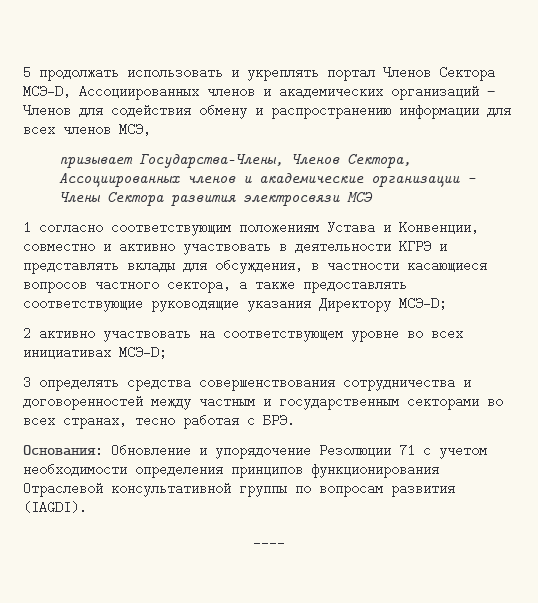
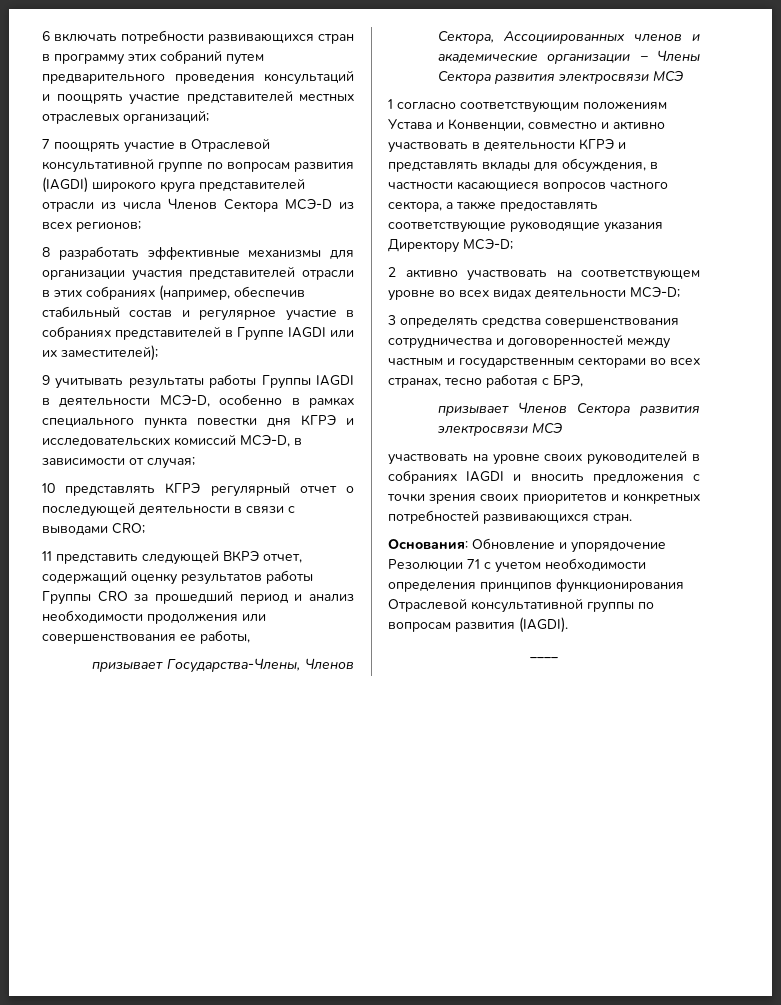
[23,64,495,81] [23,83,495,100] [23,102,511,119] [23,121,151,137] 5 продолжать использовать и укреплять портал Членов Сектора МСЭ-D, Ассоциированных членов и академических организаций − Членов для содействия обмену и распространению информации для всех членов МСЭ, -> [42,30,354,44] [42,50,264,65] [42,70,354,85] [42,90,354,105] [42,110,209,124] [42,138,270,153] [42,158,354,173] [42,177,305,193] [42,198,354,212] [42,221,141,232] [42,246,354,260] [42,266,354,281] [42,285,305,301] [42,306,354,321] [42,326,354,341] [42,345,158,361] [42,374,354,389] [42,394,354,408] [42,414,354,429] [42,434,302,447] [42,457,195,469] [42,482,354,497] [42,502,295,517] [42,523,145,535] [42,550,302,565] [42,570,313,585] [42,590,354,605] [42,610,266,624] [42,630,250,644] 6 включать потребности развивающихся стран в программу этих собраний путем предварительного проведения консультаций и поощрять участие представителей местных отраслевых организаций; // 7 поощрять участие в Отраслевой консультативной группе по вопросам развития (IAGDI) широкого круга представителей отрасли из числа Членов Сектора МСЭ-D из всех регионов; // 8 разработать эффективные механизмы для организации участия представителей отрасли в этих собраниях (например, обеспечив стабильный состав и регулярное участие в собраниях представителей в Группе IAGDI или их заместителей); // 9 учитывать результаты работы Группы IAGDI в деятельности МСЭ-D, особенно в рамках специального пункта повестки дня КГРЭ и исследовательских комиссий МСЭ-D, в зависимости от случая; // 10 представлять КГРЭ регулярный отчет о последующей деятельности в связи с выводами CRO; // 11 представить следующей ВКРЭ отчет, содержащий оценку результатов работы Группы CRO за прошедший период и анализ необходимости продолжения или совершенствования ее работы,
[23,344,111,360] инициативах -> [493,290,626,299] видах деятельности
[263,412,295,428] БРЭ. -> [553,374,583,387] [437,402,700,416] [436,422,562,436] [388,450,700,465] [388,470,700,484] [387,493,700,504] [388,510,632,524] БРЭ, // призывает Членов Сектора развития электросвязи МСЭ // участвовать на уровне своих руководителей в собраниях IAGDI и вносить предложения с точки зрения своих приоритетов и конкретных потребностей развивающихся стран.

